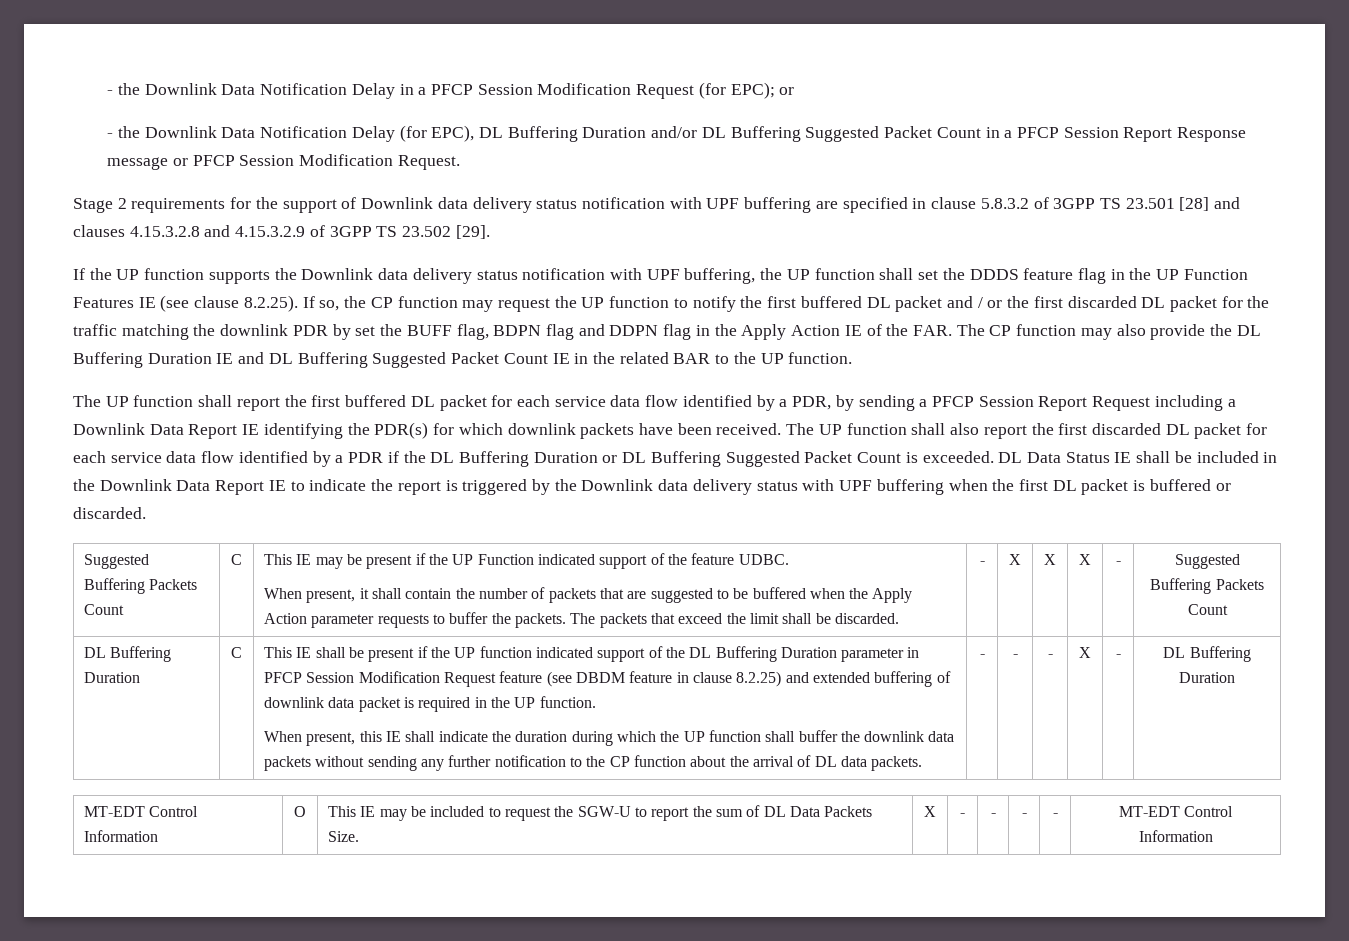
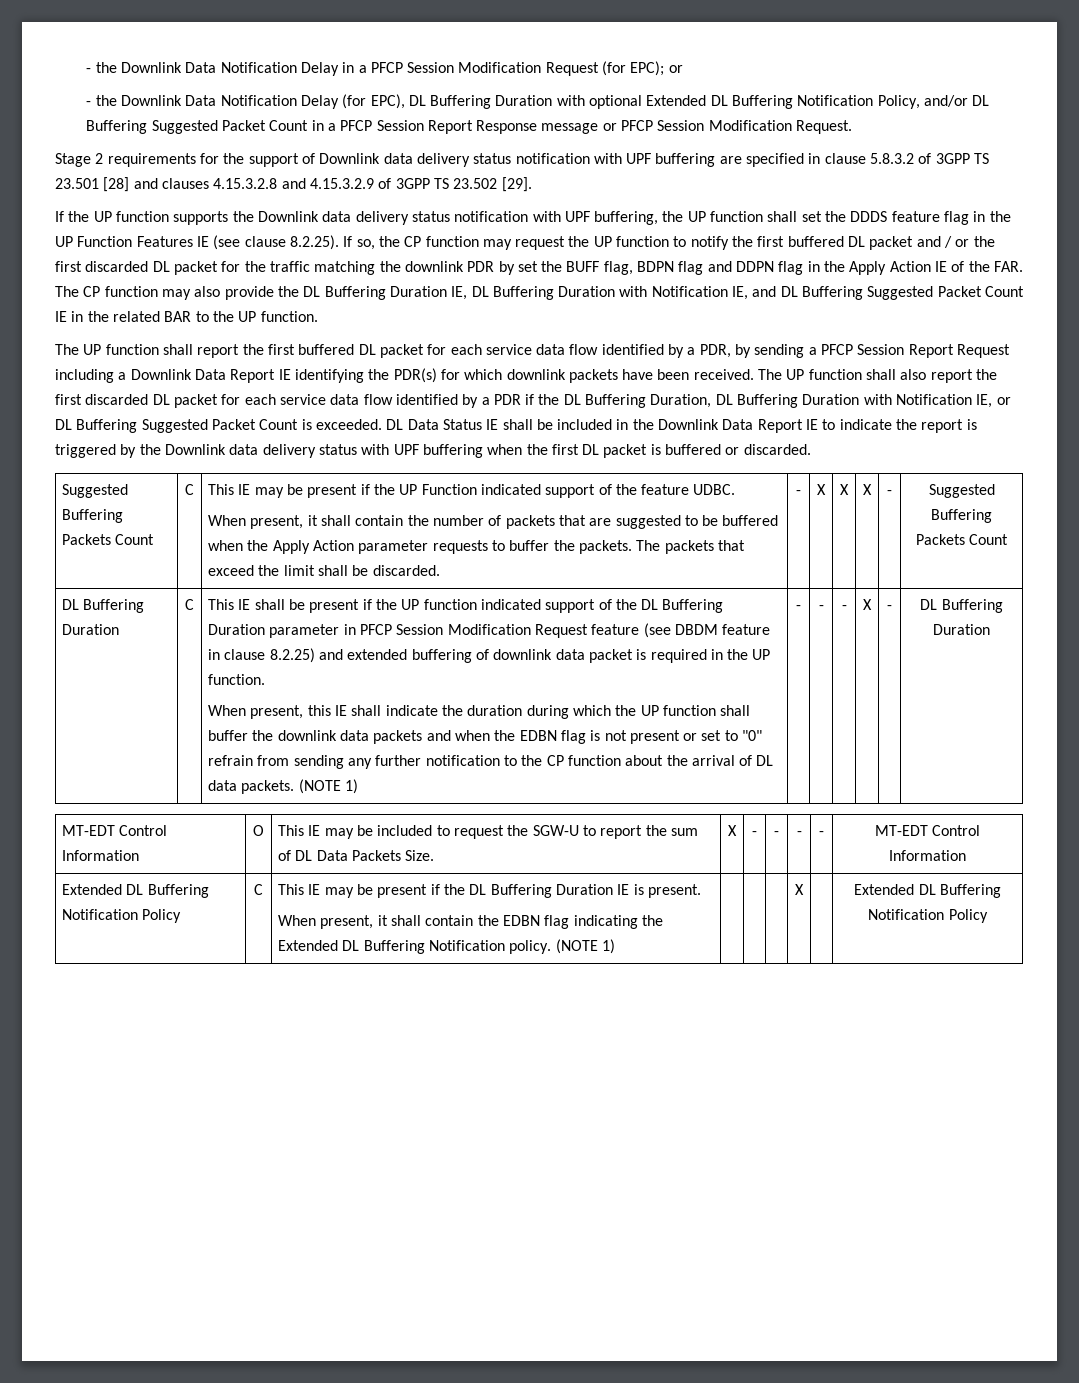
(647, 132) none -> [556,95,920,109] with optional Extended DL Buffering Notification Policy,
[216,353,234,364] IE -> [451,286,749,300] IE, DL Buffering Duration with Notification IE,
[533,452,598,463] Duration -> [650,394,993,408] Duration, DL Buffering Duration with Notification IE,
[315,756,365,767] without -> [426,730,763,744] [208,755,290,766] and when the EDBN flag is not present or set to "0" refrain from
(923, 763) none -> [298,779,358,794] (NOTE 1)
(1213, 836) none -> [62,884,209,898] [62,909,182,923] [254,884,263,895] [278,884,701,898] [278,915,663,929] [278,939,615,954] [795,884,804,895] [854,884,1001,898] [868,909,988,923] // Extended DL Buffering Notification Policy | C | This IE may be present if the DL Buffering Duration IE is present. // When present, it shall contain the EDBN flag indicating the Extended DL Buffering Notification policy. (NOTE 1) | | | | X | | Extended DL Buffering Notification Policy

